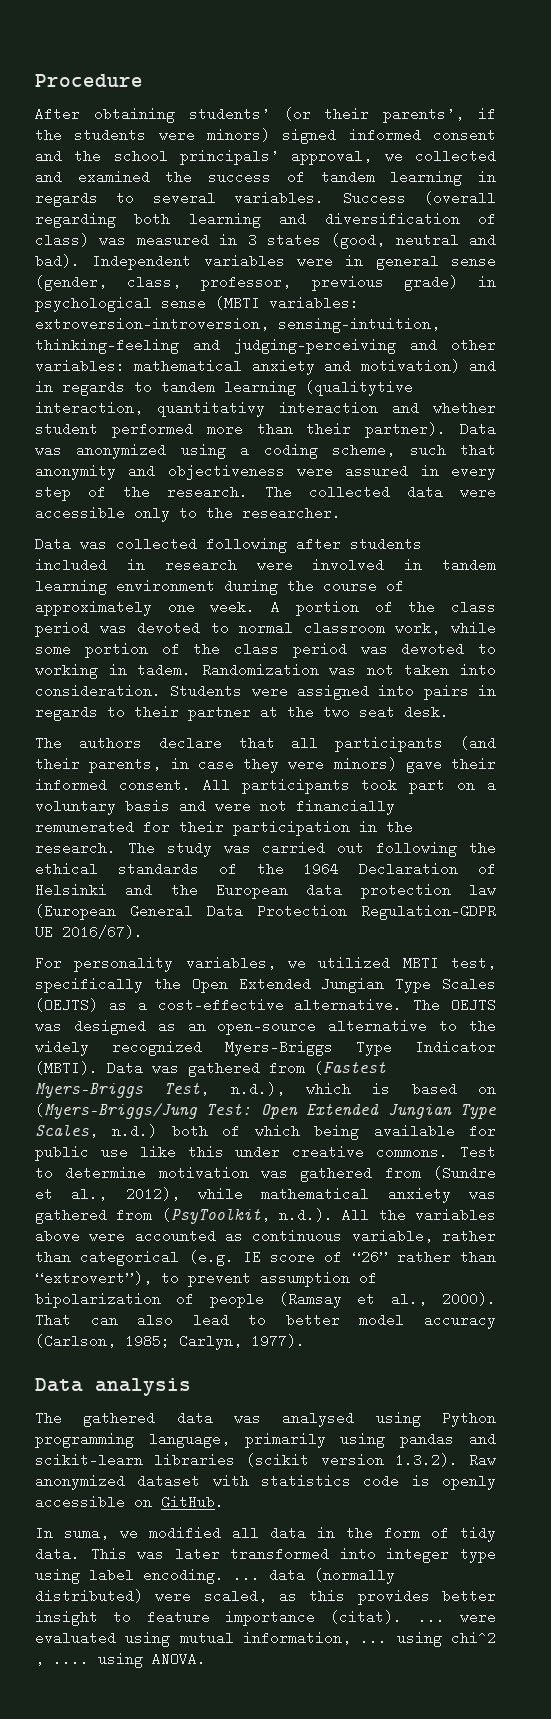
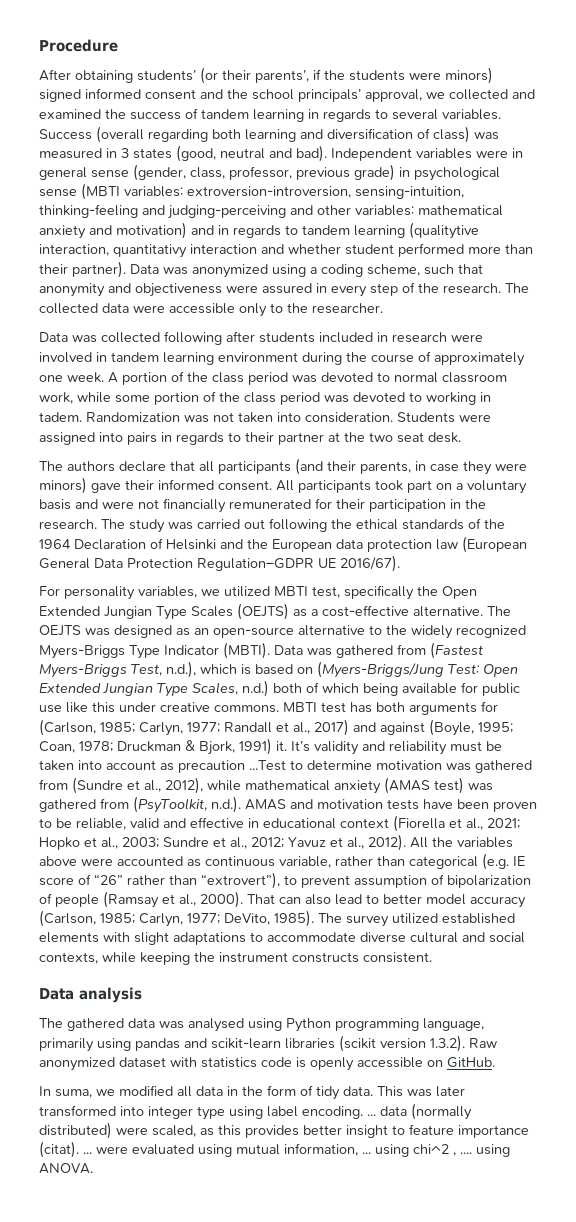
[459,1145,496,1159] Test -> [283,701,498,715] [39,719,513,736] [39,738,502,755] [39,760,286,773] MBTI test has both arguments for (Carlson, 1985; Carlyn, 1977; Randall et al., 2017) and against (Boyle, 1995; Coan, 1978; Druckman & Bjork, 1991) it. It’s validity and reliability must be taken into account as precaution ...Test
(451, 1195) none -> [384,777,464,794] (AMAS test)
(333, 1215) none -> [245,799,537,812] [39,815,520,832] [39,834,406,851] AMAS and motivation tests have been proven to be reliable, valid and effective in educational context (Fiorella et al., 2021; Hopko et al., 2003; Sundre et al., 2012; Yavuz et al., 2012).
[251,1334,305,1348] 1977). -> [187,910,515,927] [39,932,525,945] [39,952,432,965] 1977; DeVito, 1985). The survey utilized established elements with slight adaptations to accommodate diverse cultural and social contexts, while keeping the instrument constructs consistent.

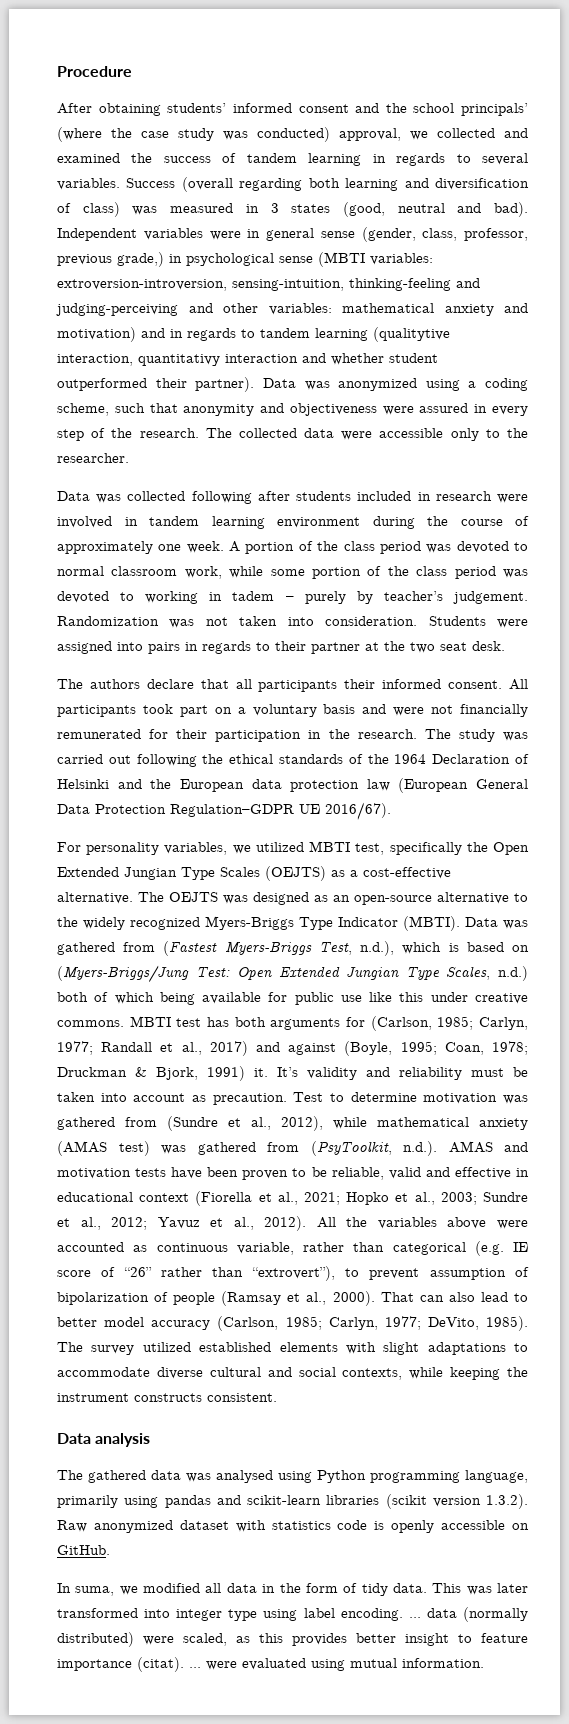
[200,67,493,84] [39,89,81,102] (or their parents’, if the students were minors) signed -> (227, 108) none
(361, 95) none -> [57,127,330,142] (where the case study was conducted)
[354,164,395,181] grade) -> [117,252,164,267] grade,)
[398,243,533,257] performed more than -> [57,378,147,391] outperformed
[39,412,82,422] tadem. -> [232,591,528,604] tadem – purely by teacher’s judgement.
[295,458,527,475] [39,477,121,494] (and their parents, in case they were minors) gave -> (338, 686) none
[178,760,286,773] precaution ...Test -> [212,1092,324,1105] precaution. Test
[284,1143,510,1157] [39,1163,93,1174] information, ... using chi^2 , .... using ANOVA. -> [402,1658,484,1668] information.

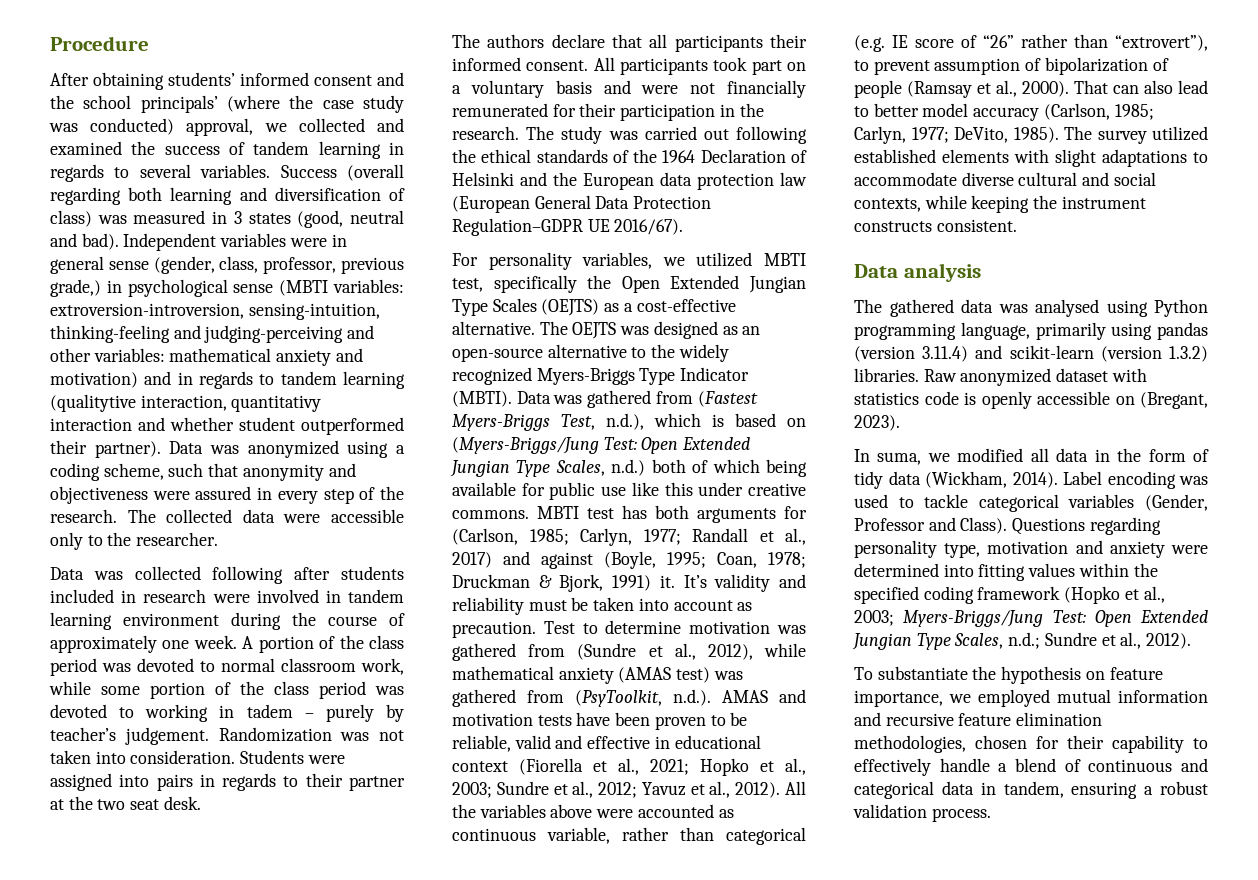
[216,1494,528,1509] and scikit-learn libraries (scikit version 1.3.2). -> [854,345,1208,362] [854,368,919,382] (version 3.11.4) and scikit-learn (version 1.3.2) libraries.
[57,1545,110,1555] GitHub. -> [1140,392,1208,409] [854,415,900,431] (Bregant, 2023).
[392,1583,528,1595] [57,1607,528,1622] [57,1632,528,1647] [57,1657,484,1672] data. This was later transformed into integer type using label encoding. ... data (normally distributed) were scaled, as this provides better insight to feature importance (citat). ... were evaluated using mutual information. -> [888,471,1208,489] [854,494,1208,512] [854,517,1161,535] [854,540,1208,558] [854,563,1158,581] [854,586,1165,604] [854,610,1208,627] [852,632,1192,650] [854,666,1163,684] [854,689,1208,707] [854,712,1103,726] [854,735,1208,753] [854,758,1208,776] [854,781,1208,799] [853,804,991,822] data (Wickham, 2014). Label encoding was used to tackle categorical variables (Gender, Professor and Class). Questions regarding personality type, motivation and anxiety were determined into fitting values within the specified coding framework (Hopko et al., 2003; Myers-Briggs/Jung Test: Open Extended Jungian Type Scales, n.d.; Sundre et al., 2012). // To substantiate the hypothesis on feature importance, we employed mutual information and recursive feature elimination methodologies, chosen for their capability to effectively handle a blend of continuous and categorical data in tandem, ensuring a robust validation process.

